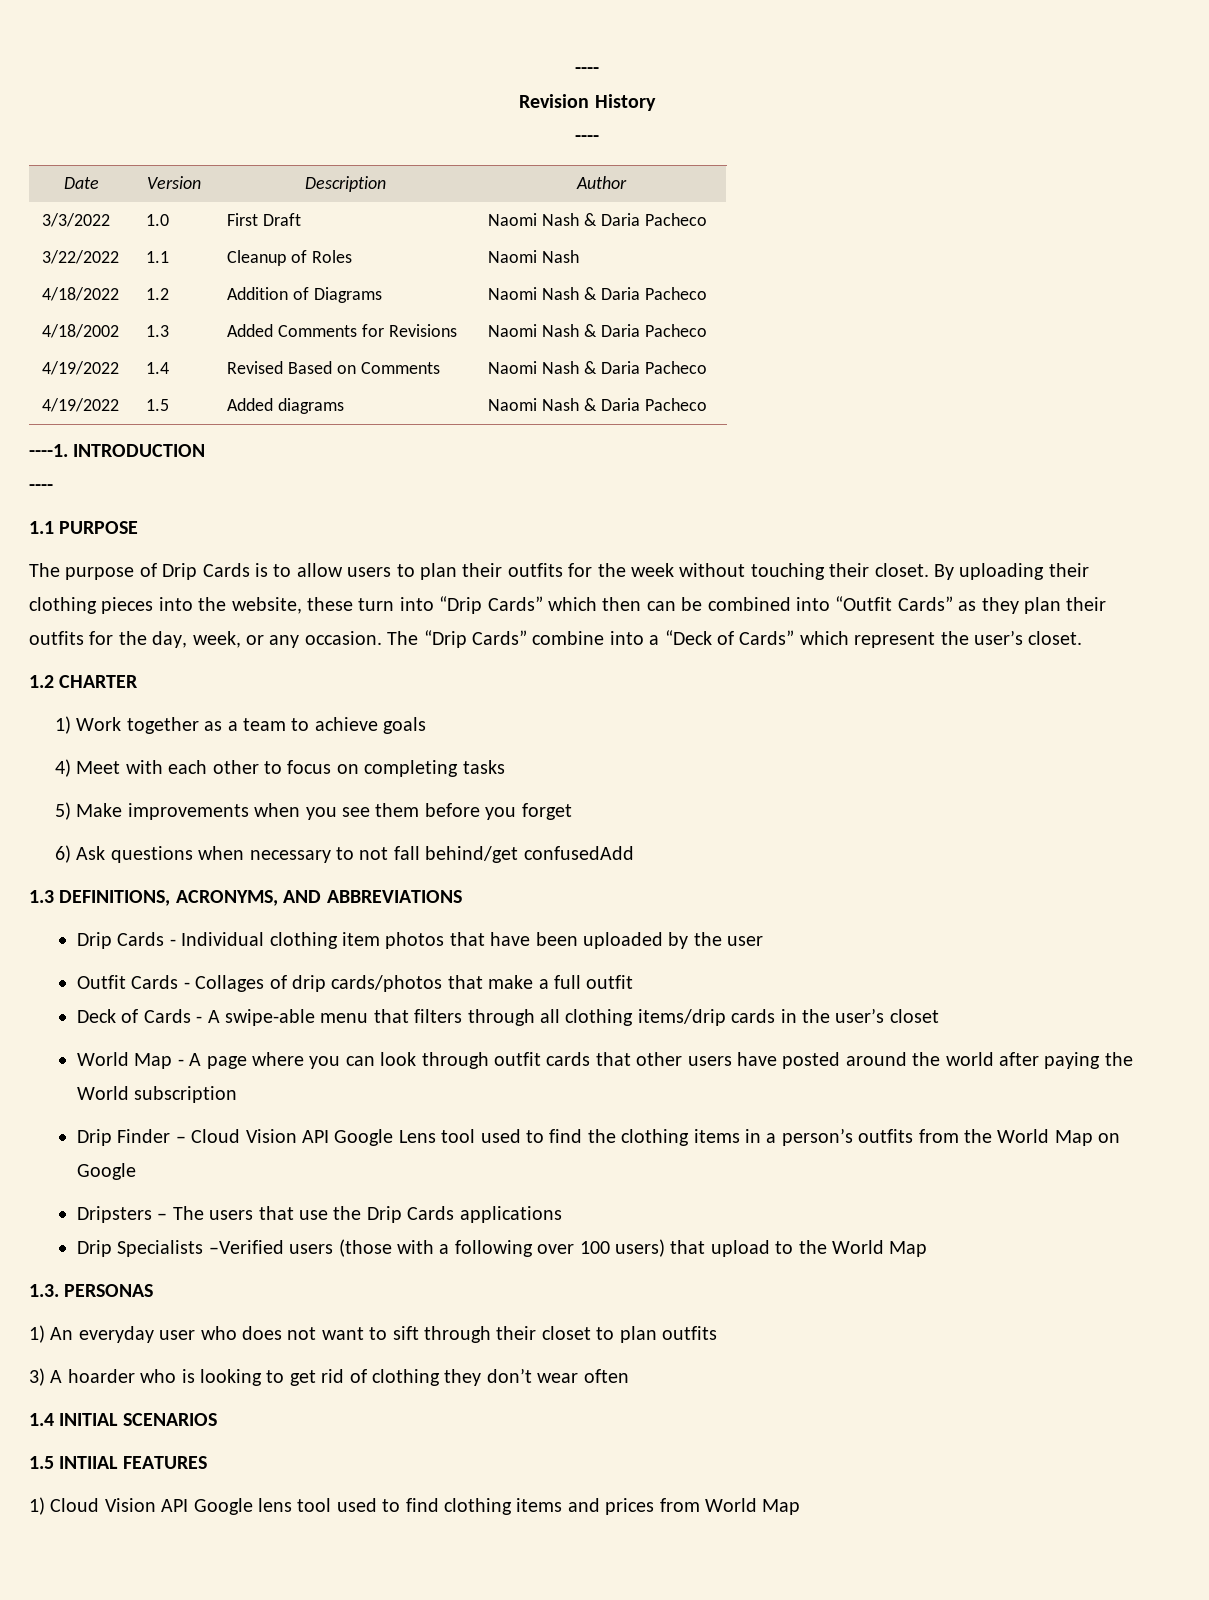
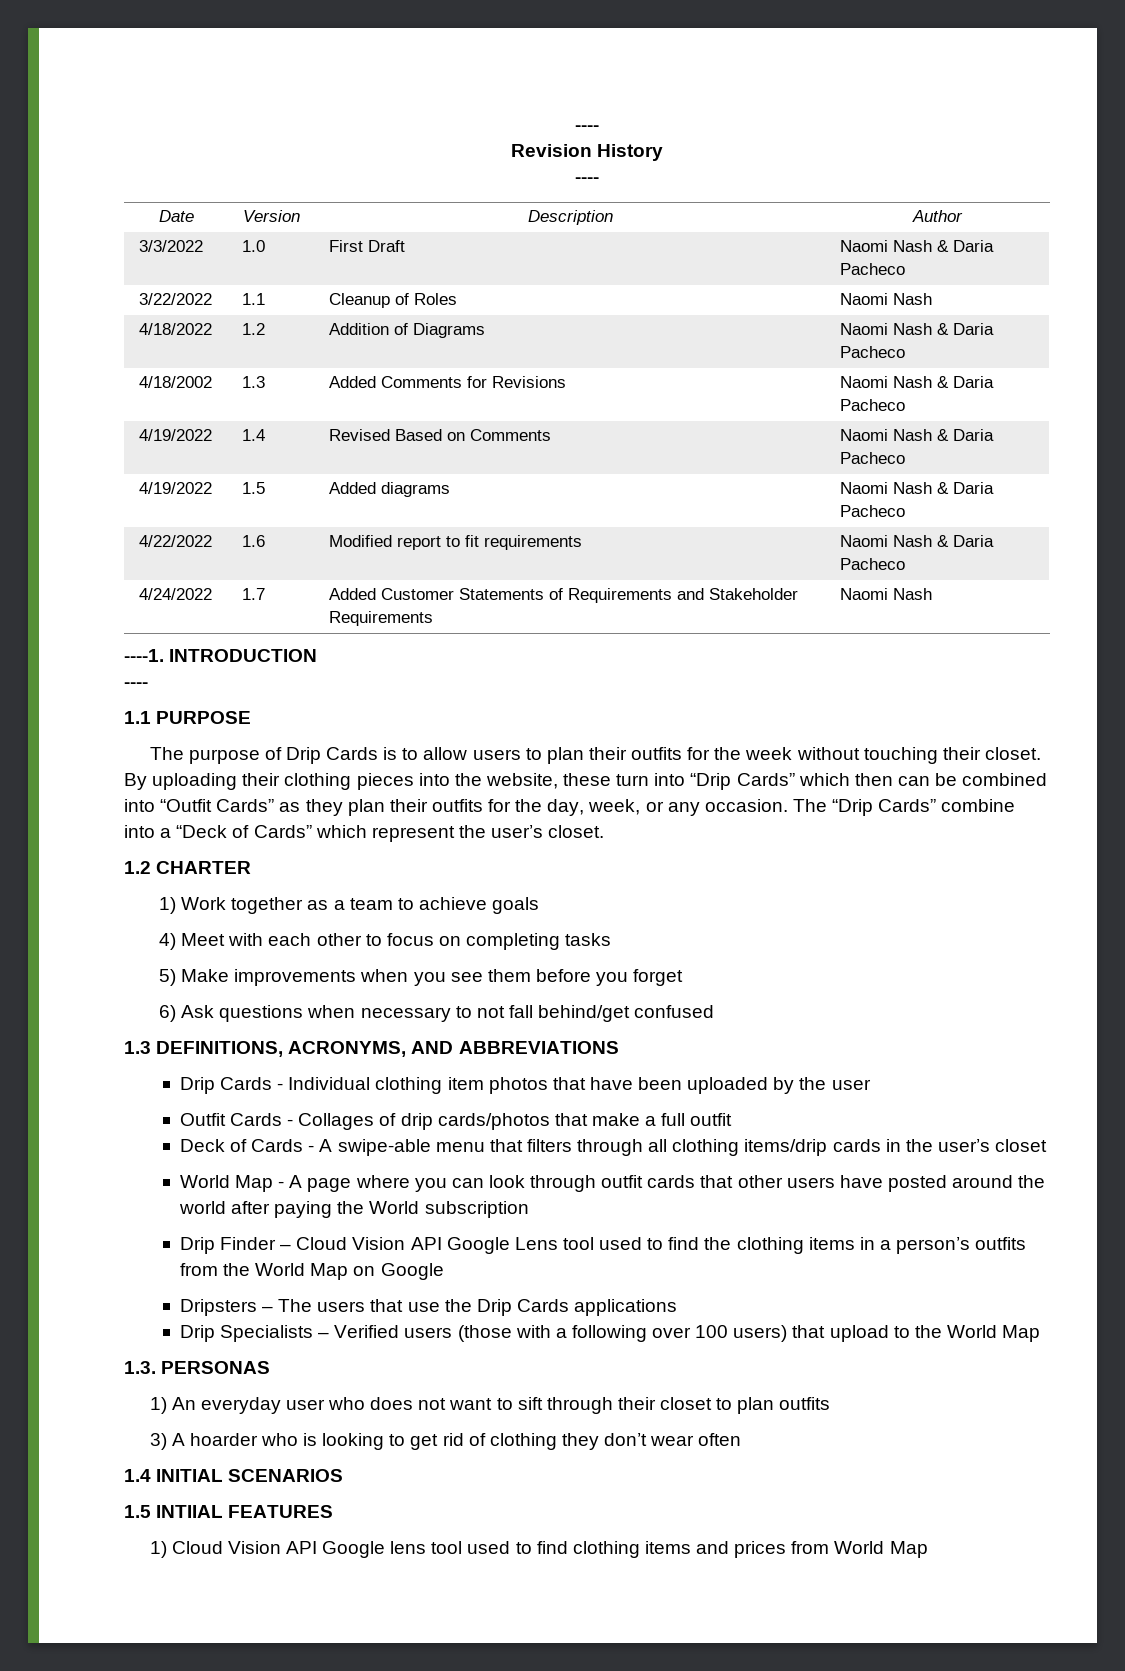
(707, 404) none -> [138,535,212,547] [241,535,265,547] [328,535,582,550] [839,535,994,547] [839,558,905,570] [138,588,212,600] [241,588,265,600] [328,588,798,603] [328,611,433,626] [839,588,932,600] // 4/22/2022 | 1.6 | Modified report to fit requirements | Naomi Nash & Daria Pacheco // 4/24/2022 | 1.7 | Added Customer Statements of Requirements and Stakeholder Requirements | Naomi Nash
[523,846,634,860] confusedAdd -> [634,1005,715,1018] confused
[208,1240,284,1254] –Verified -> [318,1325,400,1338] – Verified

